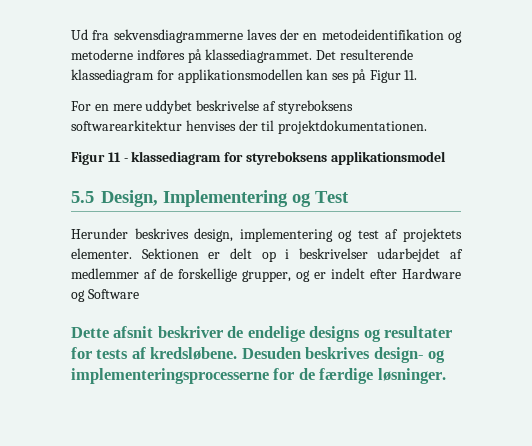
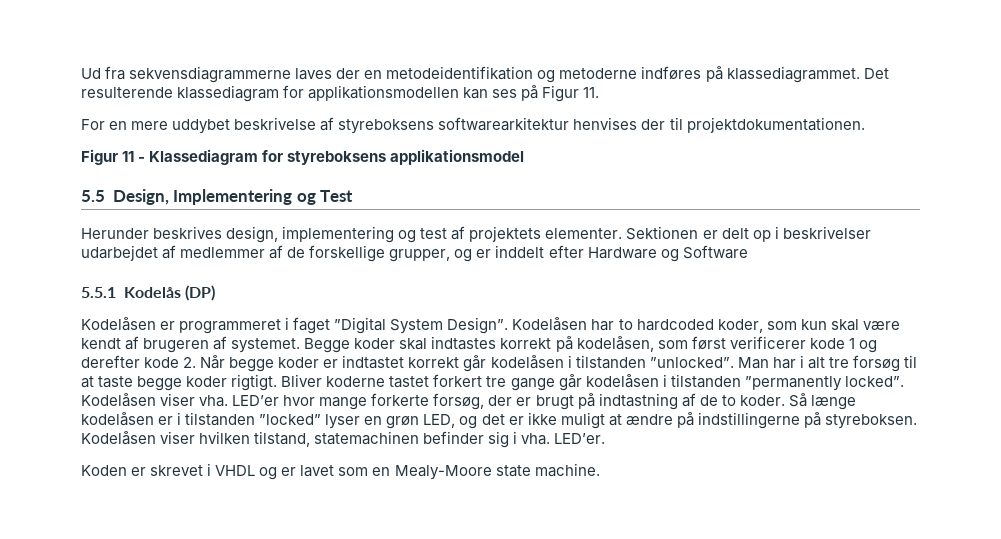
[131,151,222,165] klassediagram -> [149,149,259,165] Klassediagram
[331,268,365,279] indelt -> [495,245,545,258] inddelt
[71,326,453,342] [71,347,446,363] [71,368,446,384] Dette afsnit beskriver de endelige designs og resultater for tests af kredsløbene. Desuden beskrives design- og implementeringsprocesserne for de færdige løsninger. -> [81,285,215,301] [81,317,900,334] [81,336,877,353] [81,355,917,372] [81,374,904,391] [81,393,856,410] [81,412,917,429] [81,431,606,448] [81,463,600,480] 5.5.1 Kodelås (DP) // Kodelåsen er programmeret i faget ”Digital System Design”. Kodelåsen har to hardcoded koder, som kun skal være kendt af brugeren af systemet. Begge koder skal indtastes korrekt på kodelåsen, som først verificerer kode 1 og derefter kode 2. Når begge koder er indtastet korrekt går kodelåsen i tilstanden ”unlocked”. Man har i alt tre forsøg til at taste begge koder rigtigt. Bliver koderne tastet forkert tre gange går kodelåsen i tilstanden ”permanently locked”. Kodelåsen viser vha. LED’er hvor mange forkerte forsøg, der er brugt på indtastning af de to koder. Så længe kodelåsen er i tilstanden ”locked” lyser en grøn LED, og det er ikke muligt at ændre på indstillingerne på styreboksen. Kodelåsen viser hvilken tilstand, statemachinen befinder sig i vha. LED’er. // Koden er skrevet i VHDL og er lavet som en Mealy-Moore state machine.

